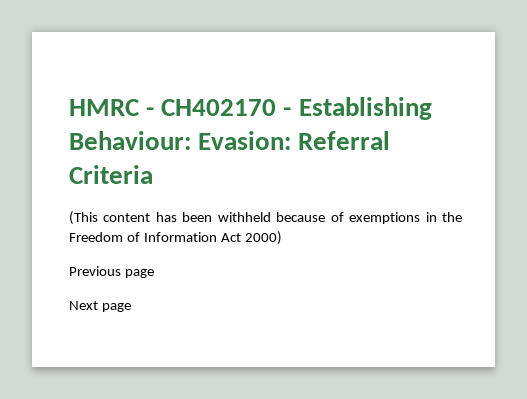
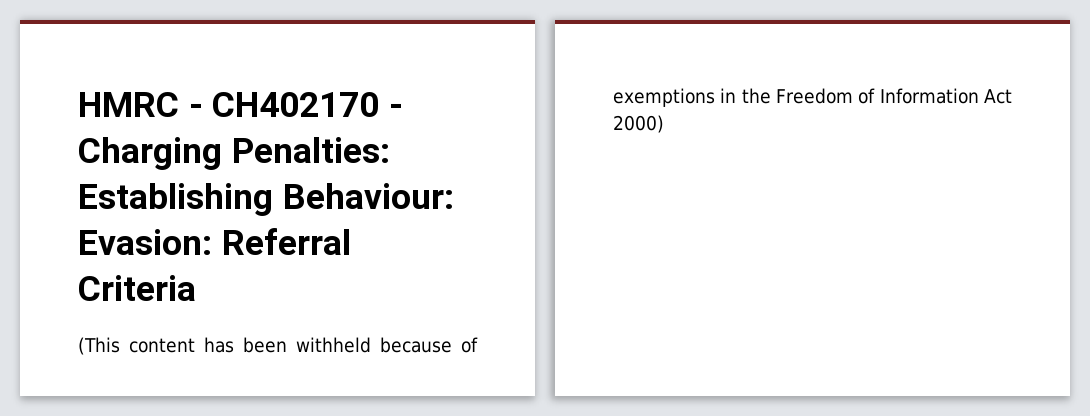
(292, 111) none -> [78,137,390,170] Charging Penalties:
[69,266,154,278] [69,301,131,312] // Previous page // Next page -> (664, 124) none

